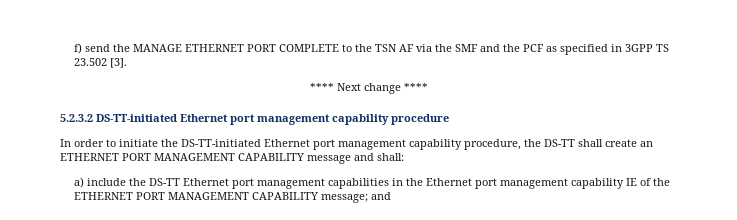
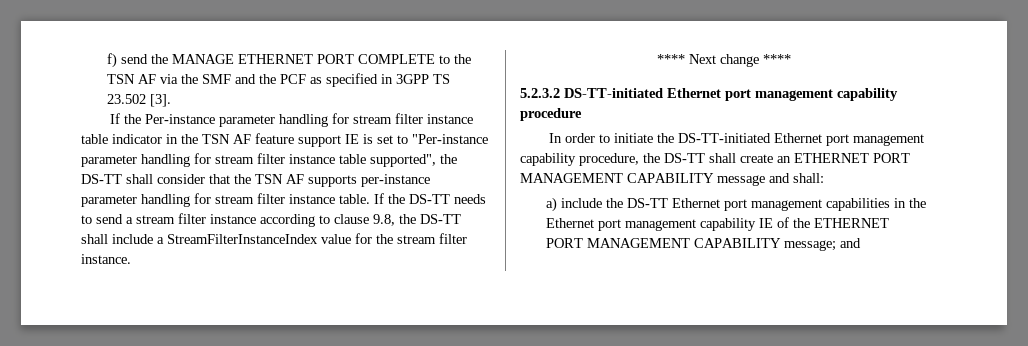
(127, 63) none -> [110,113,474,127] [81,133,488,147] [81,153,457,167] [81,174,430,187] [81,193,486,207] [81,213,461,227] [81,233,467,244] [81,254,131,264] // If the Per-instance parameter handling for stream filter instance table indicator in the TSN AF feature support IE is set to "Per-instance parameter handling for stream filter instance table supported", the DS-TT shall consider that the TSN AF supports per-instance parameter handling for stream filter instance table. If the DS-TT needs to send a stream filter instance according to clause 9.8, the DS-TT shall include a StreamFilterInstanceIndex value for the stream filter instance.

